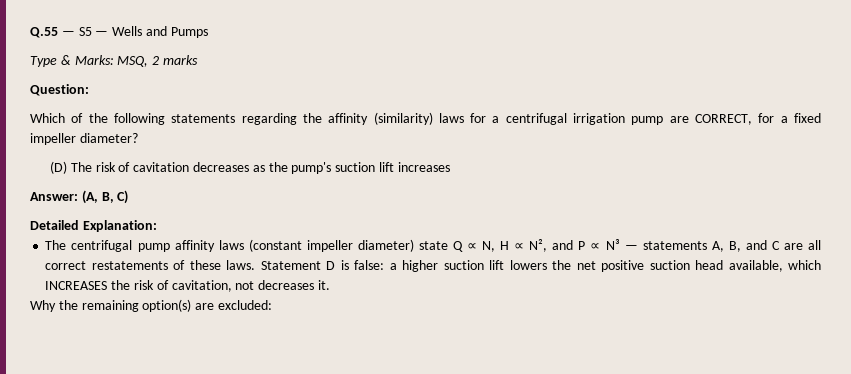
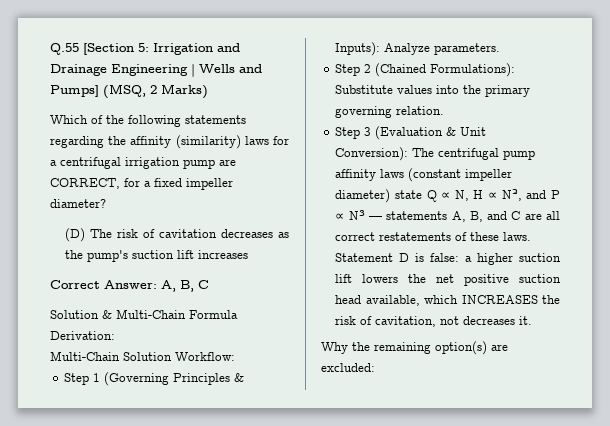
[61,26,208,38] [30,55,198,67] [30,84,89,96] — S5 — Wells and Pumps // Type & Marks: MSQ, 2 marks // Question: -> [83,43,240,55] [50,64,262,77] [50,84,208,99] [Section 5: Irrigation and Drainage Engineering | Wells and Pumps] (MSQ, 2 Marks)
[30,190,129,204] [30,220,157,232] Answer: (A, B, C) // Detailed Explanation: // -> [50,280,209,292] [50,309,238,319] [50,331,115,340] [50,351,235,361] [64,372,245,386] [335,42,501,56] [335,63,516,77] [335,85,531,97] [335,106,445,118] [335,126,487,140] [335,147,409,161] Correct Answer: A, B, C // Solution & Multi-Chain Formula Derivation: // Multi-Chain Solution Workflow: // Step 1 (Governing Principles & Inputs): Analyze parameters. // Step 2 (Chained Formulations): Substitute values into the primary governing relation. // Step 3 (Evaluation & Unit Conversion):

